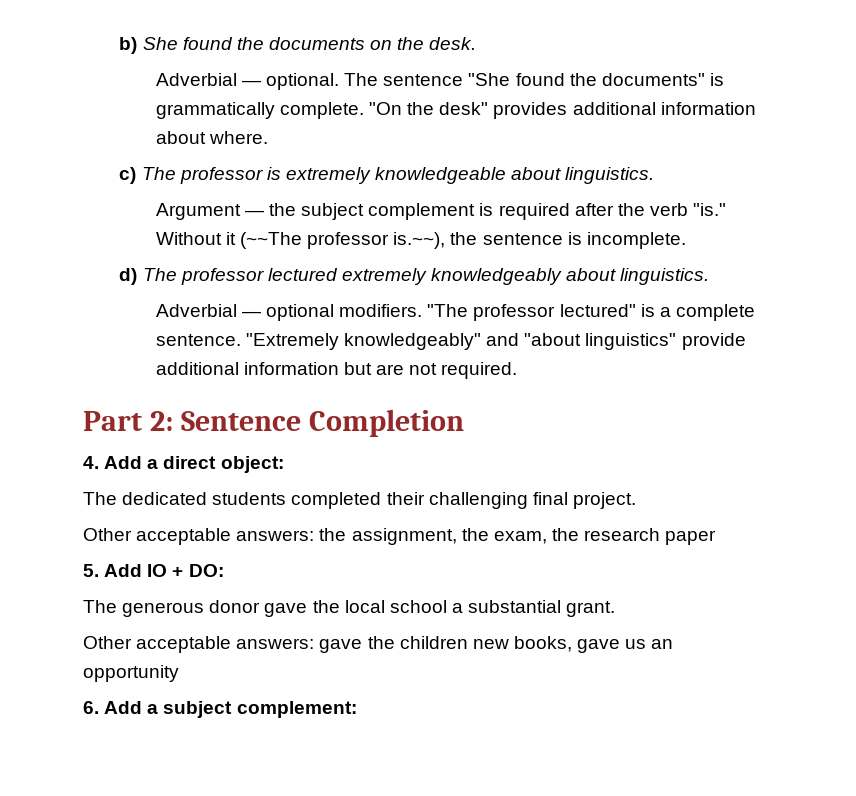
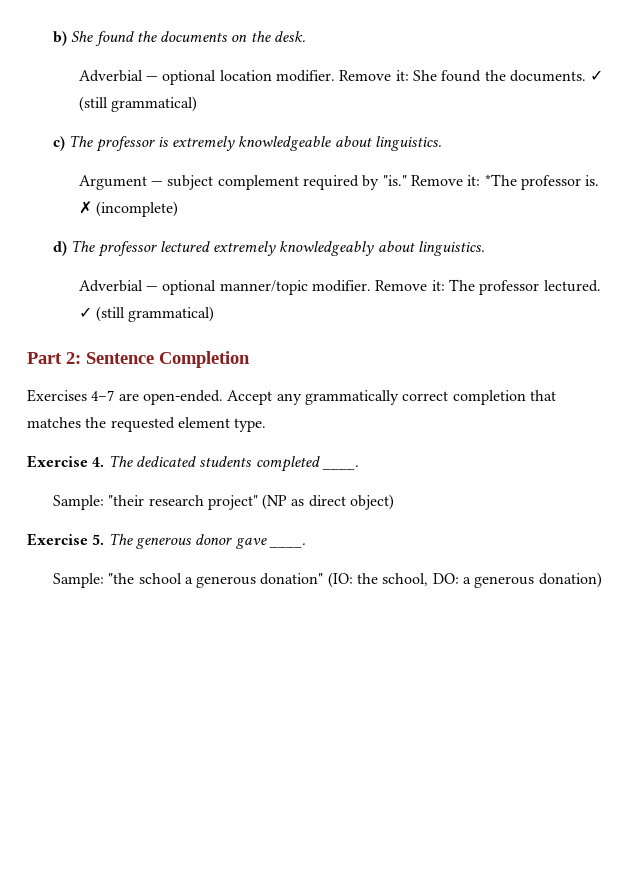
[266,73,724,90] [155,102,756,119] [155,131,268,144] optional. The sentence "She found the documents" is grammatically complete. "On the desk" provides additional information about where. -> [162,70,604,85] [78,96,198,112] optional location modifier. Remove it: She found the documents. ✓ (still grammatical)
[269,203,297,216] the -> (164, 183) none
[479,203,727,220] [155,232,686,249] is required after the verb "is." Without it (~~The professor is.~~), the sentence is incomplete. -> [302,174,600,190] [78,201,179,217] required by "is." Remove it: *The professor is. ✗ (incomplete)
[339,304,755,321] [155,333,746,350] [155,362,518,379] [83,409,465,437] [83,456,284,473] [83,492,636,509] [83,528,717,545] [83,564,224,577] [83,600,616,617] [83,636,674,653] [83,665,179,682] [83,701,357,718] modifiers. "The professor lectured" is a complete sentence. "Extremely knowledgeably" and "about linguistics" provide additional information but are not required. // Part 2: Sentence Completion // 4. Add a direct object: // The dedicated students completed their challenging final project. // Other acceptable answers: the assignment, the exam, the research paper // 5. Add IO + DO: // The generous donor gave the local school a substantial grant. // Other acceptable answers: gave the children new books, gave us an opportunity // 6. Add a subject complement: -> [219,279,601,295] [78,306,215,322] [27,351,250,368] [27,389,556,405] [27,417,267,432] [27,455,359,472] [52,494,395,510] [27,533,306,549] [52,572,602,588] manner/topic modifier. Remove it: The professor lectured. ✓ (still grammatical) // Part 2: Sentence Completion // Exercises 4–7 are open-ended. Accept any grammatically correct completion that matches the requested element type. // Exercise 4. The dedicated students completed ____. // Sample: "their research project" (NP as direct object) // Exercise 5. The generous donor gave ____. // Sample: "the school a generous donation" (IO: the school, DO: a generous donation)

